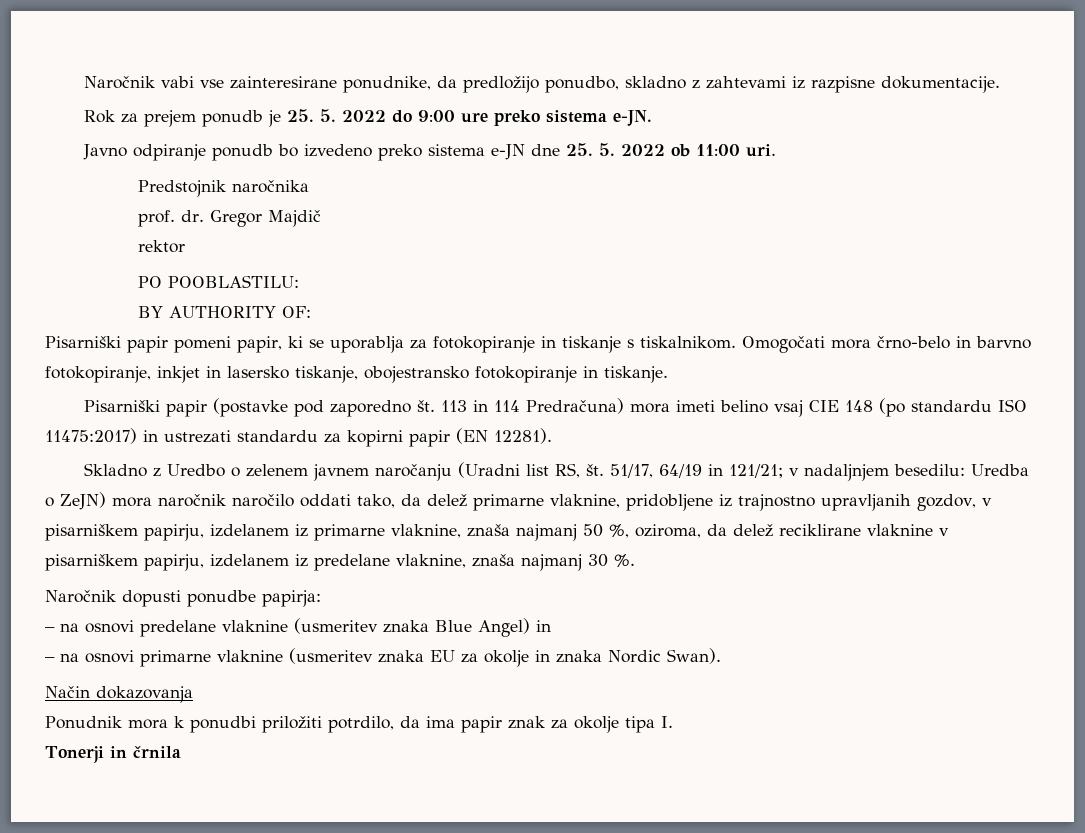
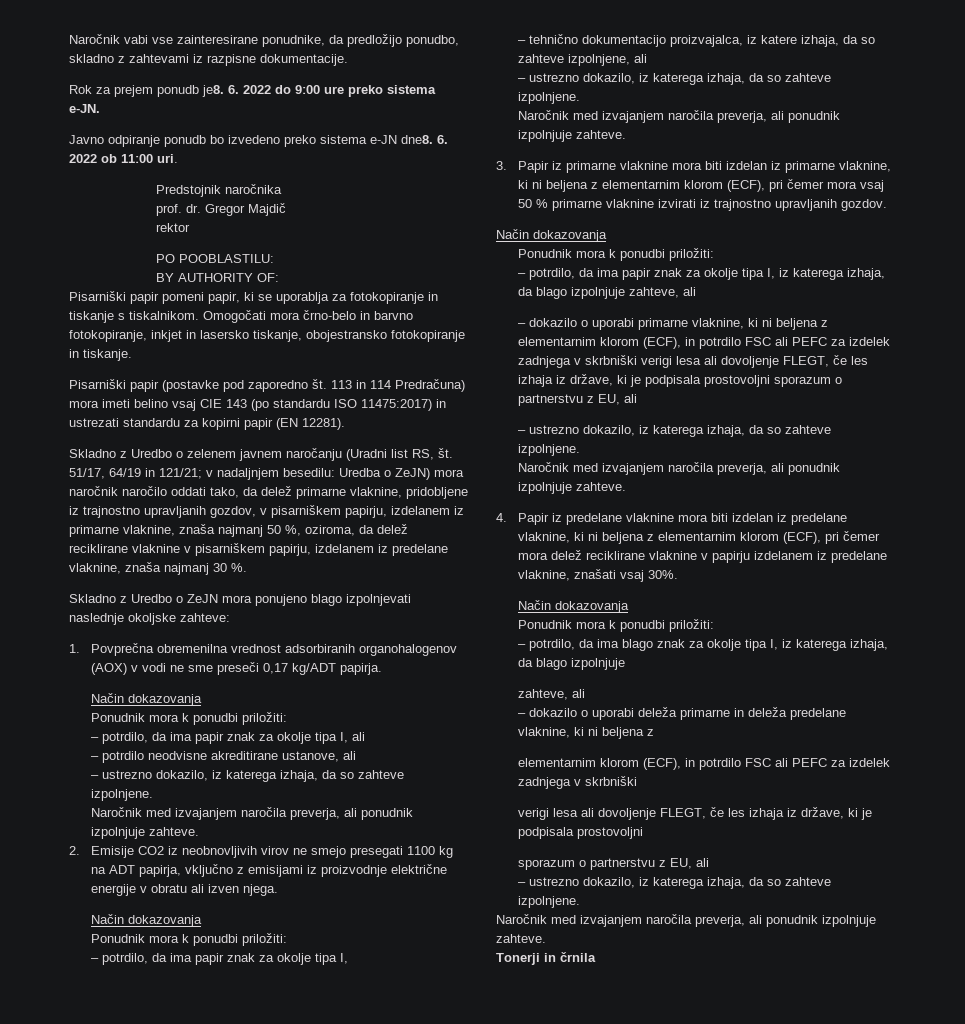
[267,109,336,127] je 25. 5. -> [202,85,239,97] je8. 6.
[530,143,615,156] dne 25. 5. -> [401,135,448,144] dne8. 6.
[844,400,873,412] 148 -> [226,399,247,408] 143
[45,590,321,607] [45,618,551,637] [45,648,721,667] [45,686,193,703] [45,716,673,733] Naročnik dopusti ponudbe papirja: // – na osnovi predelane vlaknine (usmeritev znaka Blue Angel) in // – na osnovi primarne vlaknine (usmeritev znaka EU za okolje in znaka Nordic Swan). // Način dokazovanja // Ponudnik mora k ponudbi priložiti potrdilo, da ima papir znak za okolje tipa I. -> [69,594,411,606] [69,613,230,625] [69,643,457,656] [90,662,382,675] [90,693,202,706] [90,712,287,725] [90,732,365,744] [90,751,356,763] [90,770,404,782] [90,789,153,801] [90,807,413,820] [90,827,199,839] [69,846,453,858] [90,864,447,877] [90,884,278,896] [90,914,202,927] [90,933,287,946] [90,953,348,965] [517,34,875,47] [517,54,647,66] [517,73,831,85] [517,92,580,104] [517,110,840,123] [517,130,626,142] [496,161,891,173] [517,179,884,192] [517,199,887,211] [496,229,607,242] [517,248,714,261] [517,268,885,280] [517,287,696,299] [517,318,828,330] [517,337,890,349] [517,355,868,368] [517,374,842,387] [517,394,637,406] [517,425,831,437] [517,444,580,456] [517,462,840,475] [517,482,626,494] [496,513,847,525] [517,531,880,544] [517,550,887,563] [517,569,678,582] [517,600,629,613] [517,619,714,632] [517,639,888,651] [517,658,625,670] [517,689,585,700] [517,707,846,720] [517,727,654,739] [517,758,890,770] [517,776,637,789] [517,807,872,820] [517,827,643,839] [517,858,709,870] [517,877,831,889] [517,896,580,908] [496,914,876,927] [496,934,546,943] Skladno z Uredbo o ZeJN mora ponujeno blago izpolnjevati naslednje okoljske zahteve: // 1. Povprečna obremenilna vrednost adsorbiranih organohalogenov (AOX) v vodi ne sme preseči 0,17 kg/ADT papirja. // Način dokazovanja // Ponudnik mora k ponudbi priložiti: // – potrdilo, da ima papir znak za okolje tipa I, ali // – potrdilo neodvisne akreditirane ustanove, ali // – ustrezno dokazilo, iz katerega izhaja, da so zahteve izpolnjene. // Naročnik med izvajanjem naročila preverja, ali ponudnik izpolnjuje zahteve. // 2. Emisije CO2 iz neobnovljivih virov ne smejo presegati 1100 kg na ADT papirja, vključno z emisijami iz proizvodnje električne energije v obratu ali izven njega. // Način dokazovanja // Ponudnik mora k ponudbi priložiti: // – potrdilo, da ima papir znak za okolje tipa I, // – tehnično dokumentacijo proizvajalca, iz katere izhaja, da so zahteve izpolnjene, ali // – ustrezno dokazilo, iz katerega izhaja, da so zahteve izpolnjene. // Naročnik med izvajanjem naročila preverja, ali ponudnik izpolnjuje zahteve. // 3. Papir iz primarne vlaknine mora biti izdelan iz primarne vlaknine, ki ni beljena z elementarnim klorom (ECF), pri čemer mora vsaj 50 % primarne vlaknine izvirati iz trajnostno upravljanih gozdov. // Način dokazovanja // Ponudnik mora k ponudbi priložiti: // – potrdilo, da ima papir znak za okolje tipa I, iz katerega izhaja, da blago izpolnjuje zahteve, ali // – dokazilo o uporabi primarne vlaknine, ki ni beljena z elementarnim klorom (ECF), in potrdilo FSC ali PEFC za izdelek zadnjega v skrbniški verigi lesa ali dovoljenje FLEGT, če les izhaja iz države, ki je podpisala prostovoljni sporazum o partnerstvu z EU, ali // – ustrezno dokazilo, iz katerega izhaja, da so zahteve izpolnjene. // Naročnik med izvajanjem naročila preverja, ali ponudnik izpolnjuje zahteve. // 4. Papir iz predelane vlaknine mora biti izdelan iz predelane vlaknine, ki ni beljena z elementarnim klorom (ECF), pri čemer mora delež reciklirane vlaknine v papirju izdelanem iz predelane vlaknine, znašati vsaj 30%. // Način dokazovanja // Ponudnik mora k ponudbi priložiti: // – potrdilo, da ima blago znak za okolje tipa I, iz katerega izhaja, da blago izpolnjuje // zahteve, ali // – dokazilo o uporabi deleža primarne in deleža predelane vlaknine, ki ni beljena z // elementarnim klorom (ECF), in potrdilo FSC ali PEFC za izdelek zadnjega v skrbniški // verigi lesa ali dovoljenje FLEGT, če les izhaja iz države, ki je podpisala prostovoljni // sporazum o partnerstvu z EU, ali // – ustrezno dokazilo, iz katerega izhaja, da so zahteve izpolnjene. // Naročnik med izvajanjem naročila preverja, ali ponudnik izpolnjuje zahteve.

